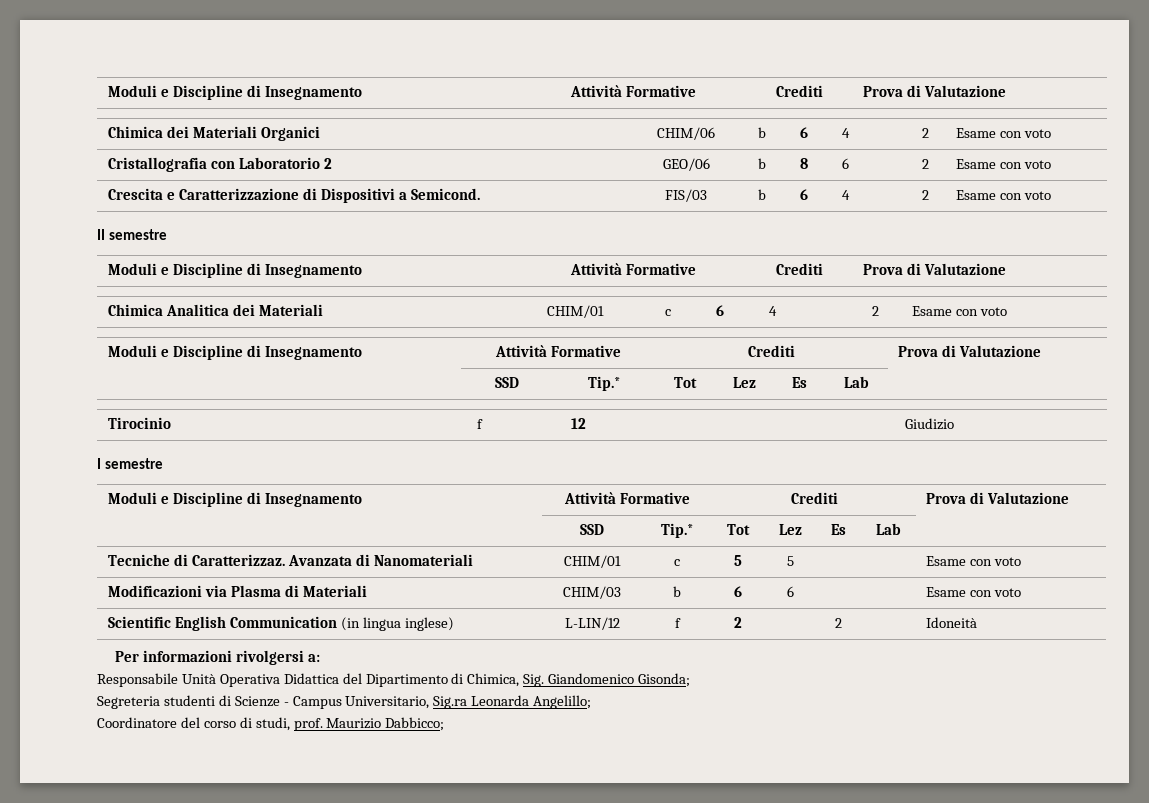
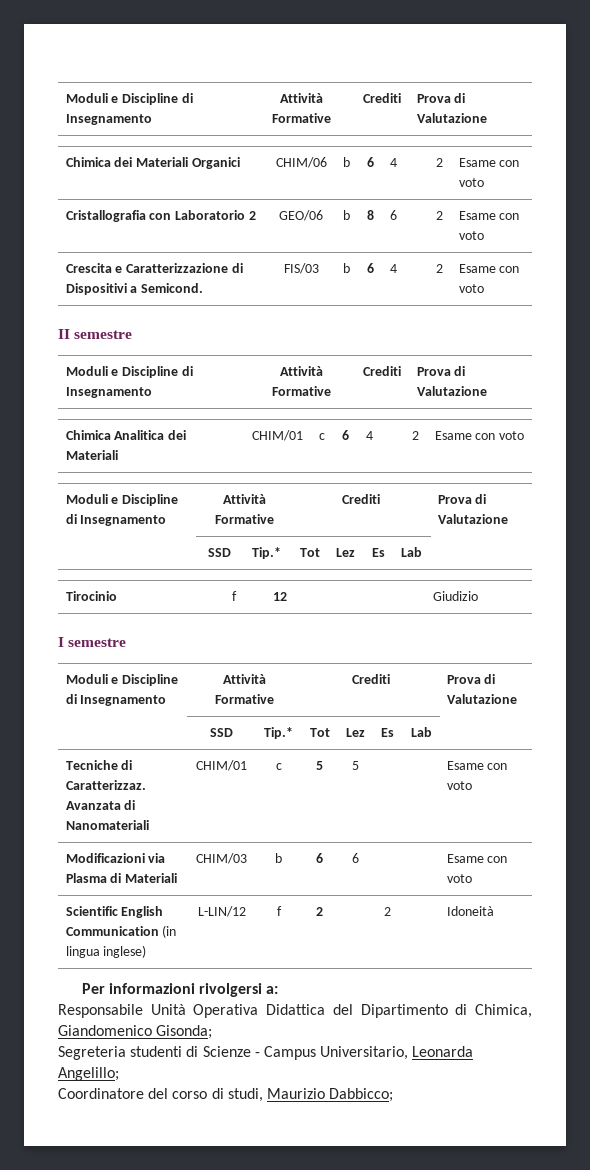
[523,674,545,687] Sig. -> (532, 1011) none
[433,696,468,709] Sig.ra -> (409, 1053) none
[293,718,323,731] prof. -> (263, 1095) none

